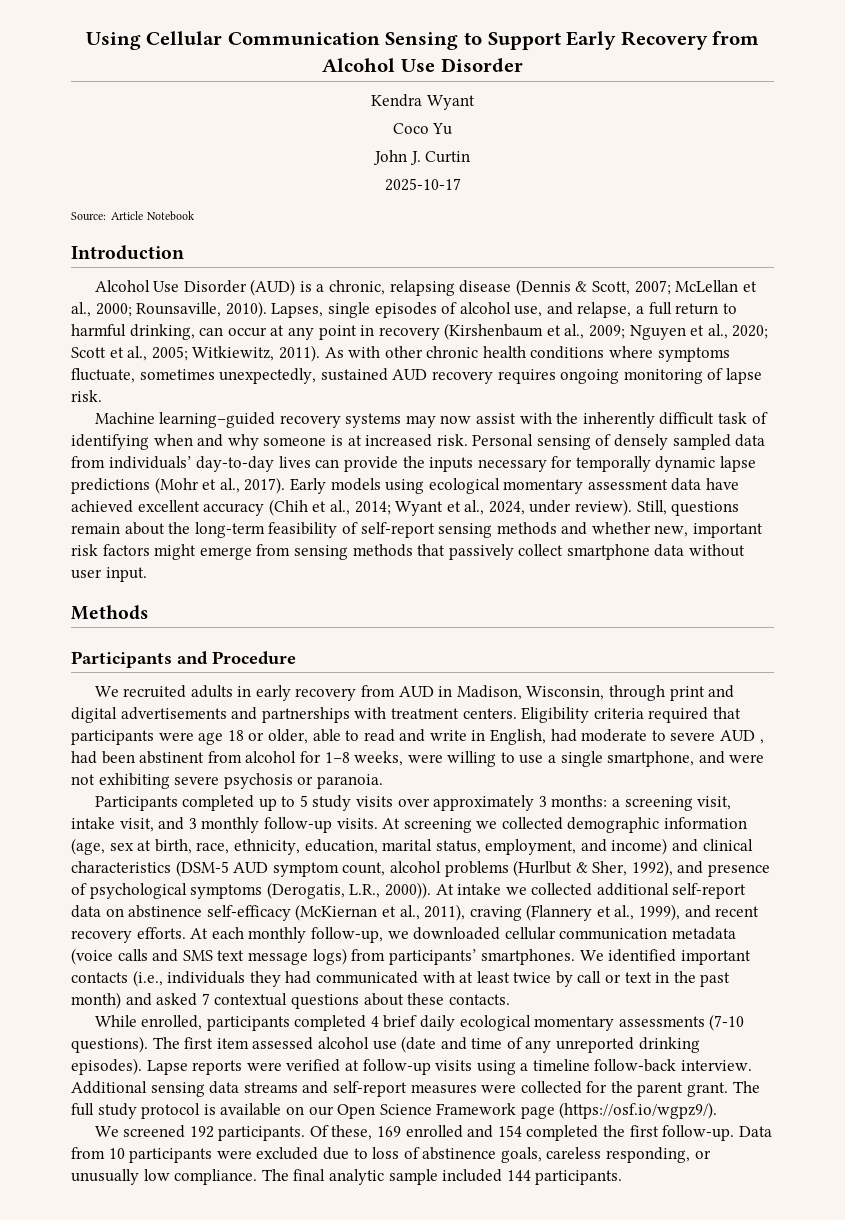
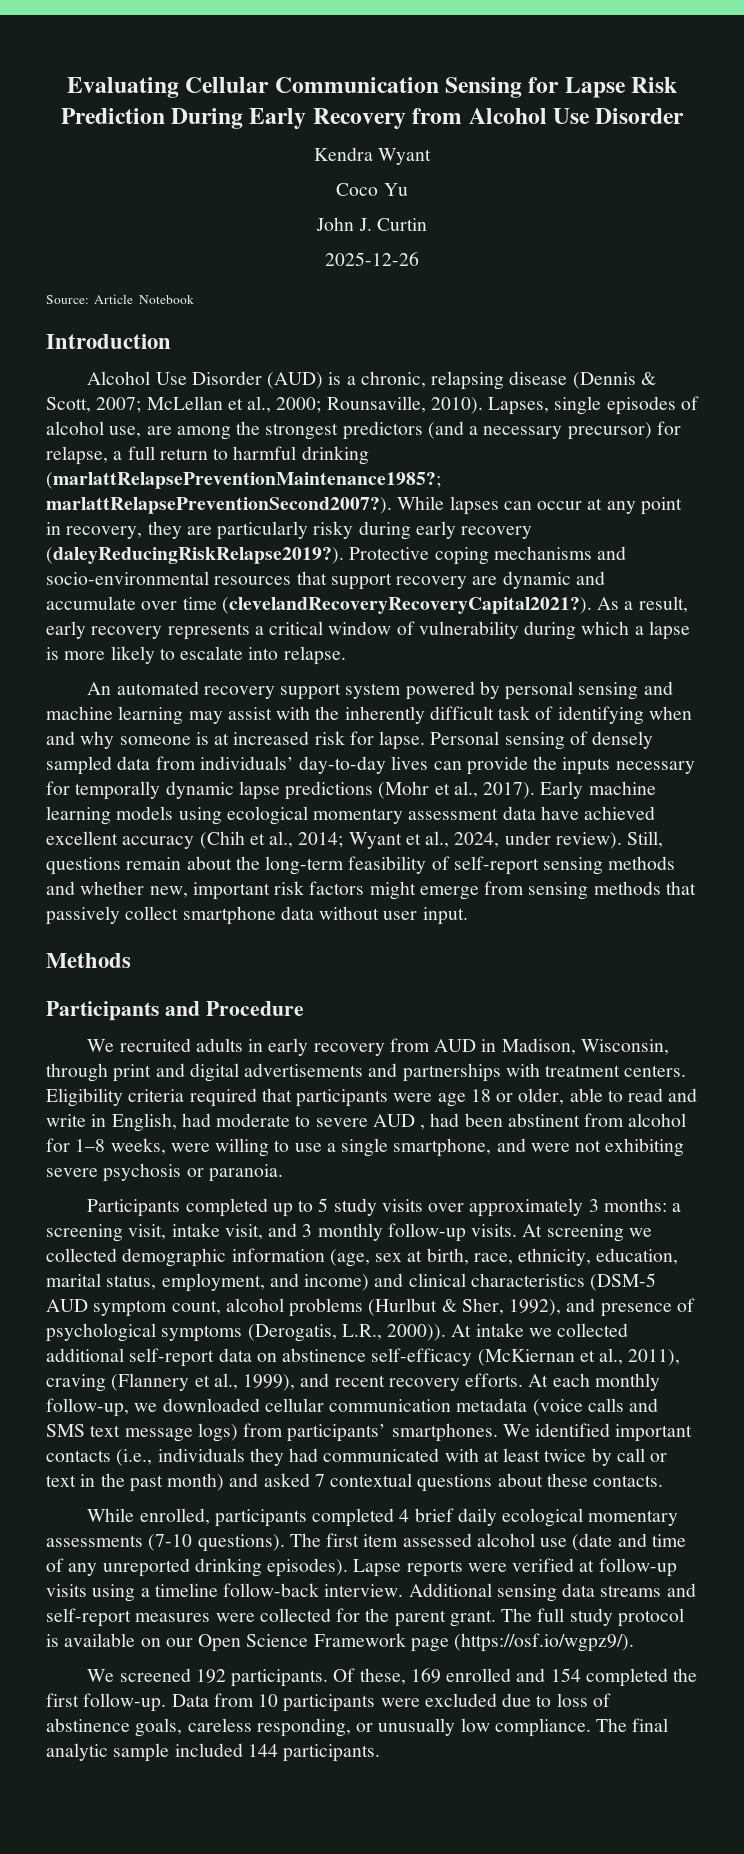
[85,32,141,50] Using -> [66,77,179,98] Evaluating
[464,32,561,50] to Support -> [528,77,678,98] [60,108,244,129] for Lapse Risk Prediction During
[384,178,461,191] 2025-10-17 -> [325,252,419,266] 2025-12-26
[546,302,573,315] and -> [146,421,681,440] are among the strongest predictors (and a necessary precursor) for
[129,324,195,340] drinking, -> [301,446,369,465] [46,472,441,489] [46,496,499,515] drinking (marlattRelapsePreventionMaintenance1985?; marlattRelapsePreventionSecond2007?). While lapses
[378,323,769,340] [71,345,730,362] [71,368,762,384] [71,390,102,402] [94,412,472,428] recovery (Kirshenbaum et al., 2009; Nguyen et al., 2020; Scott et al., 2005; Witkiewitz, 2011). As with other chronic health conditions where symptoms fluctuate, sometimes unexpectedly, sustained AUD recovery requires ongoing monitoring of lapse risk. // Machine learning–guided recovery systems may now -> [66,521,533,540] [46,546,627,565] [46,571,605,590] [46,596,688,614] [46,621,690,640] [46,646,346,665] [87,681,673,700] [46,706,223,725] recovery, they are particularly risky during early recovery (daleyReducingRiskRelapse2019?). Protective coping mechanisms and socio-environmental resources that support recovery are dynamic and accumulate over time (clevelandRecoveryRecoveryCapital2021?). As a result, early recovery represents a critical window of vulnerability during which a lapse is more likely to escalate into relapse. // An automated recovery support system powered by personal sensing and machine learning may
[436,434,468,446] risk. -> [314,731,426,750] risk for lapse.
(326, 486) none -> [588,781,656,795] [46,806,111,825] machine learning

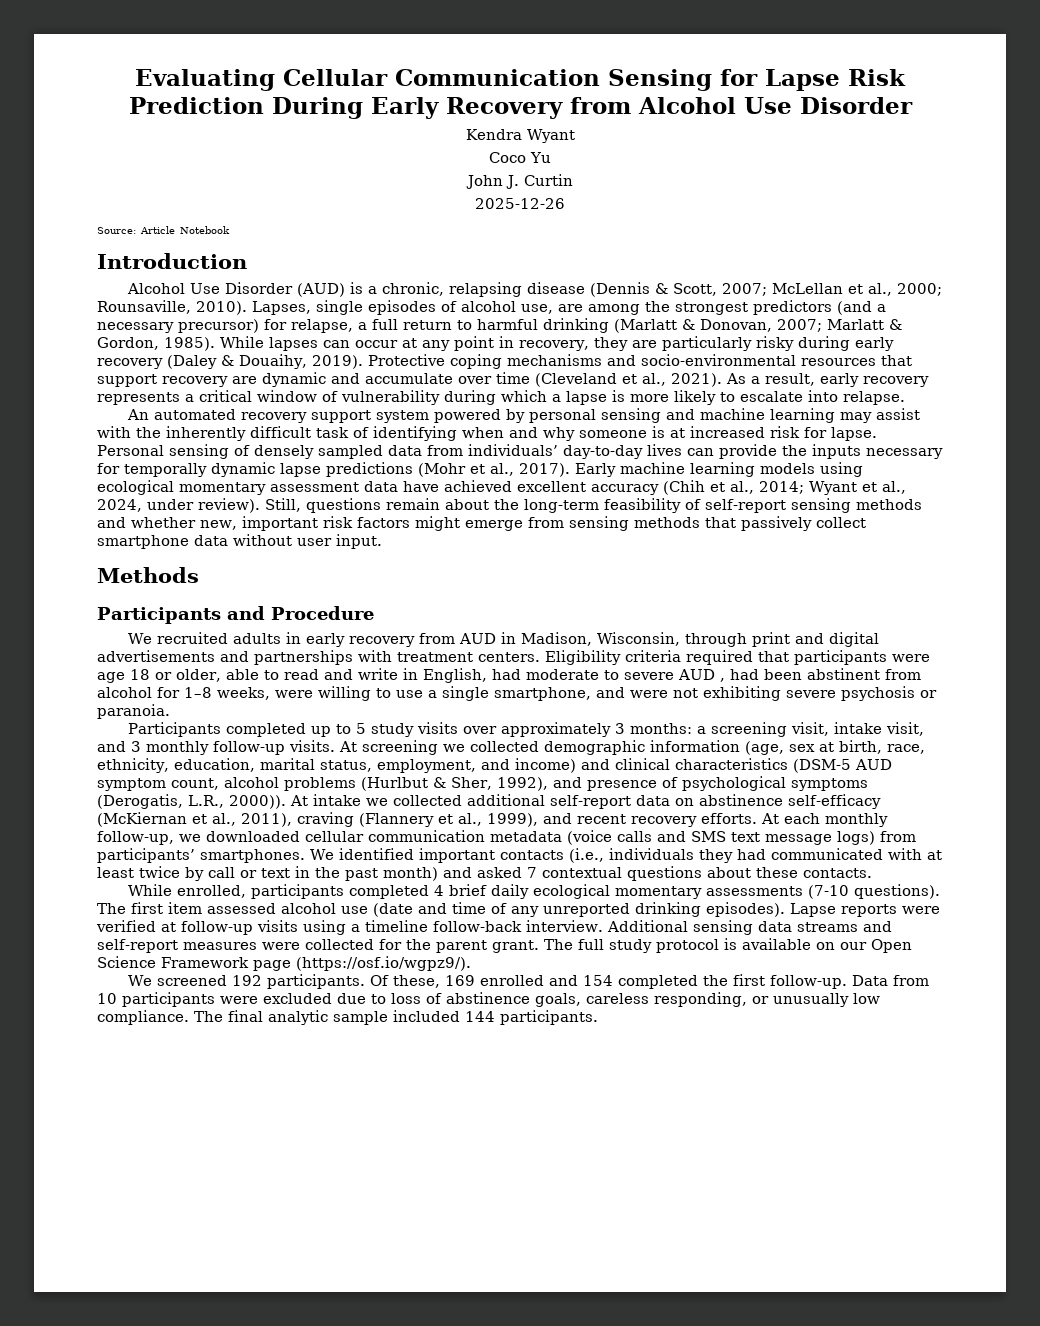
[46,472,441,489] [46,497,392,514] (marlattRelapsePreventionMaintenance1985?; marlattRelapsePreventionSecond2007?). -> [614,319,902,333] [97,337,215,351] (Marlatt & Donovan, 2007; Marlatt & Gordon, 1985).
[46,547,344,564] (daleyReducingRiskRelapse2019?). -> [167,354,363,369] (Daley & Douaihy, 2019).
[221,597,592,614] (clevelandRecoveryRecoveryCapital2021?). -> [535,373,722,387] (Cleveland et al., 2021).

